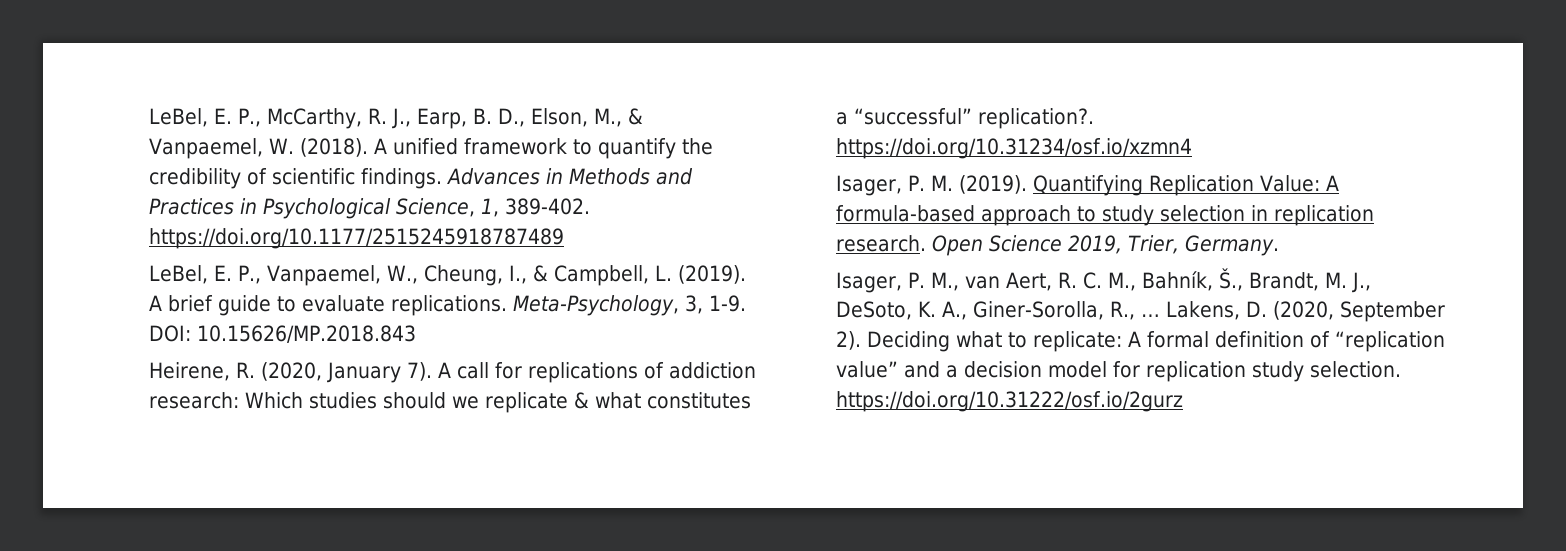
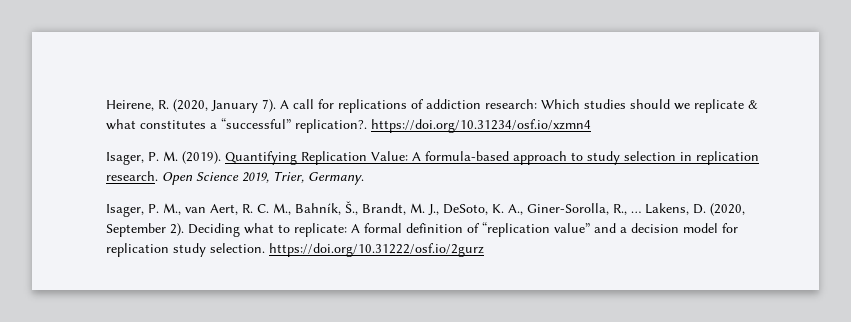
[148,108,643,129] [148,138,713,159] [148,168,693,189] [148,198,590,219] [148,228,564,249] [148,265,746,286] [148,295,746,316] [148,325,416,343] LeBel, E. P., McCarthy, R. J., Earp, B. D., Elson, M., & Vanpaemel, W. (2018). A unified framework to quantify the credibility of scientific findings. Advances in Methods and Practices in Psychological Science, 1, 389-402. https://doi.org/10.1177/2515245918787489 // LeBel, E. P., Vanpaemel, W., Cheung, I., & Campbell, L. (2019). A brief guide to evaluate replications. Meta-Psychology, 3, 1-9. DOI: 10.15626/MP.2018.843 // -> (106, 105) none

